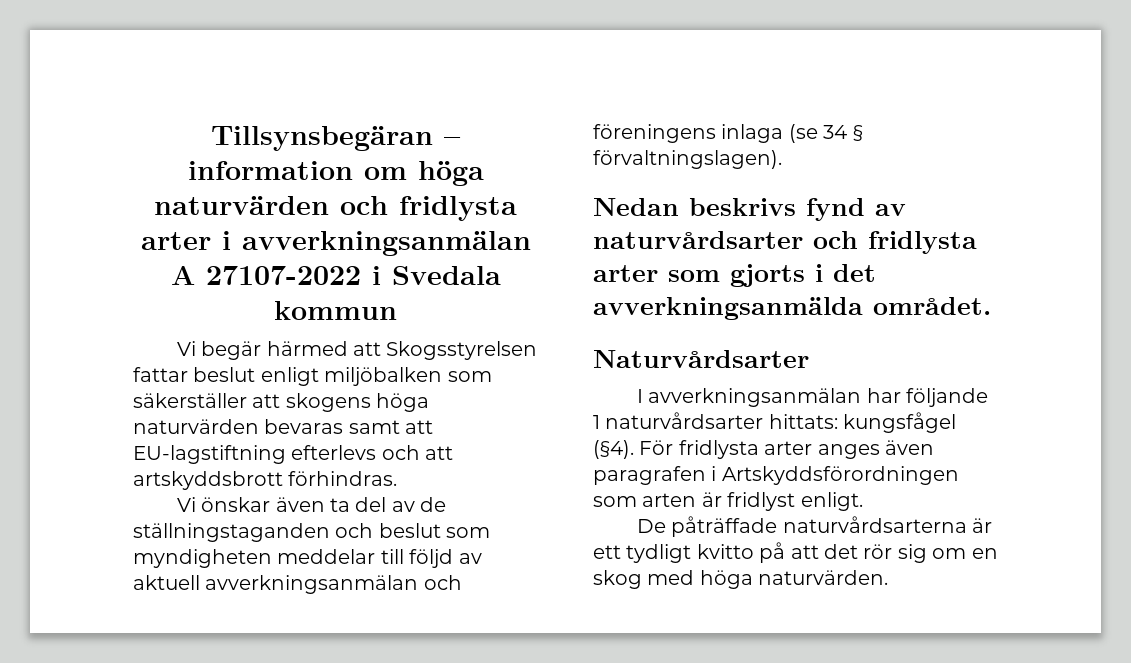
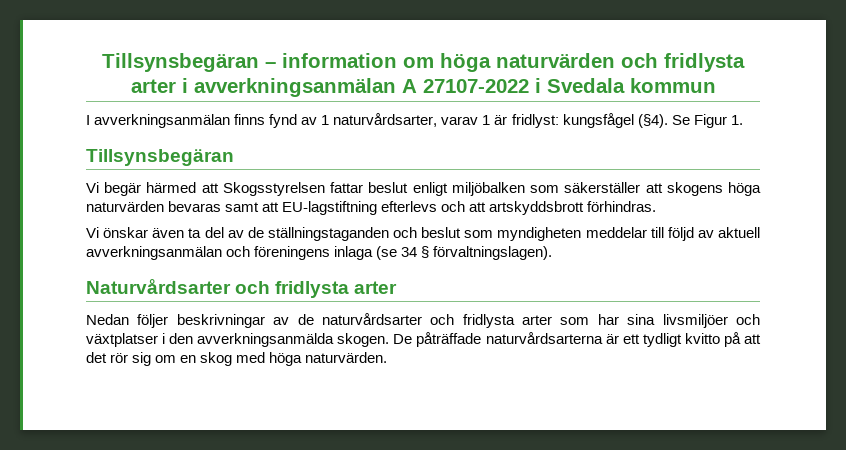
(397, 310) none -> [86,113,743,128] [86,149,234,166] // I avverkningsanmälan finns fynd av 1 naturvårdsarter, varav 1 är fridlyst: kungsfågel (§4). Se Figur 1. // Tillsynsbegäran
[593,198,906,221] Nedan beskrivs fynd av -> [86,279,398,298] [86,314,314,328] Naturvårdsarter och fridlysta arter // Nedan följer beskrivningar av de
[730,264,876,287] [593,297,991,320] [593,350,809,368] [636,388,989,407] [593,412,957,433] [593,440,934,459] [593,466,959,485] [593,492,863,511] gjorts i det avverkningsanmälda området. // Naturvårdsarter // I avverkningsanmälan har följande 1 naturvårdsarter hittats: kungsfågel (§4). För fridlysta arter anges även paragrafen i Artskyddsförordningen som arten är fridlyst enligt. // -> [597,314,760,328] [86,333,390,347] har sina livsmiljöer och växtplatser i den avverkningsanmälda skogen.

